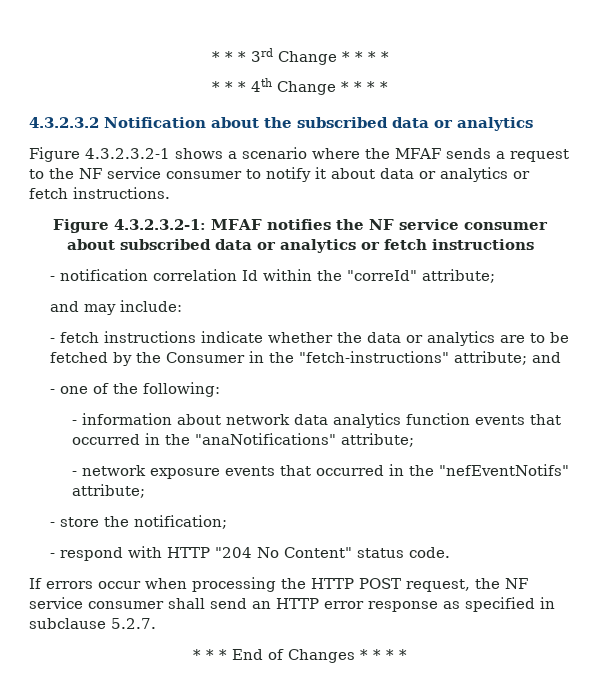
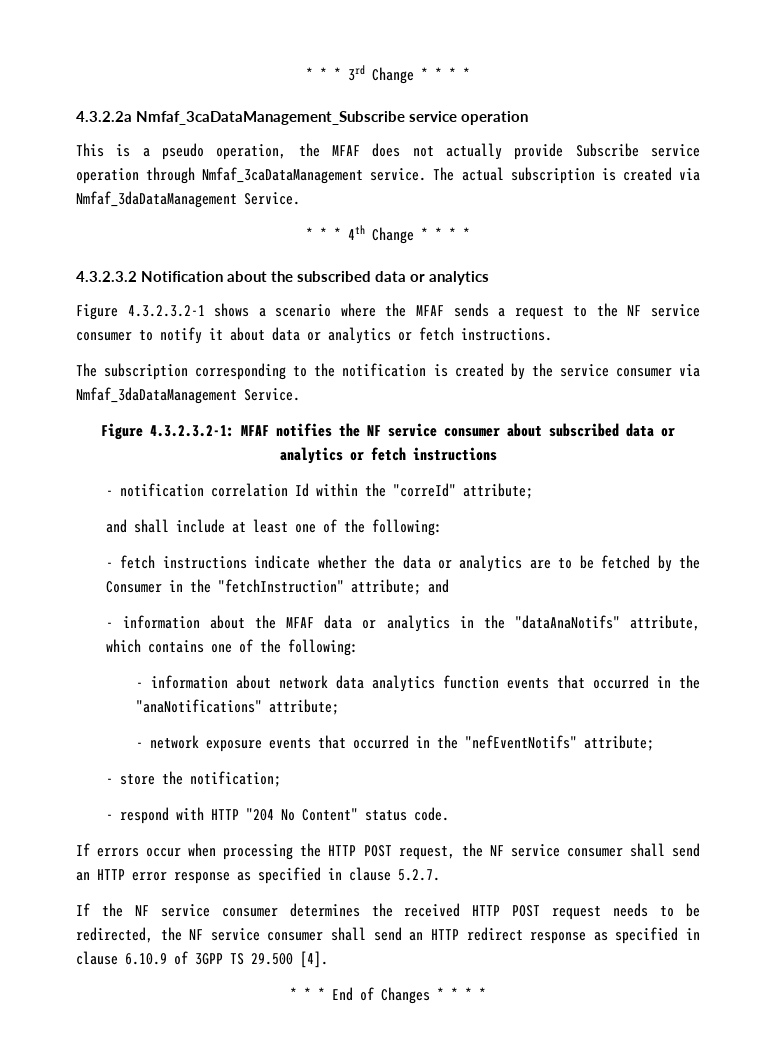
(389, 56) none -> [76,111,529,125] [76,143,700,160] [76,167,700,184] [76,191,300,208] // 4.3.2.2a Nmfaf_3caDataManagement_Subscribe service operation // This is a pseudo operation, the MFAF does not actually provide Subscribe service operation through Nmfaf_3caDataManagement service. The actual subscription is created via Nmfaf_3daDataManagement Service.
(170, 193) none -> [76,363,700,380] [76,387,300,404] // The subscription corresponding to the notification is created by the service consumer via Nmfaf_3daDataManagement Service.
[84,300,183,315] may include: -> [133,519,442,536] shall include at least one of the following:
[299,351,450,363] "fetch-instructions" -> [217,579,344,593] "fetchInstruction"
(56, 391) none -> [122,615,700,632] [105,639,204,653] information about the MFAF data or analytics in the "dataAnaNotifs" attribute, which contains
[29,618,106,629] subclause -> [349,867,391,881] clause
(156, 623) none -> [76,903,700,920] [76,927,701,944] [76,951,328,968] // If the NF service consumer determines the received HTTP POST request needs to be redirected, the NF service consumer shall send an HTTP redirect response as specified in clause 6.10.9 of 3GPP TS 29.500 [4].

